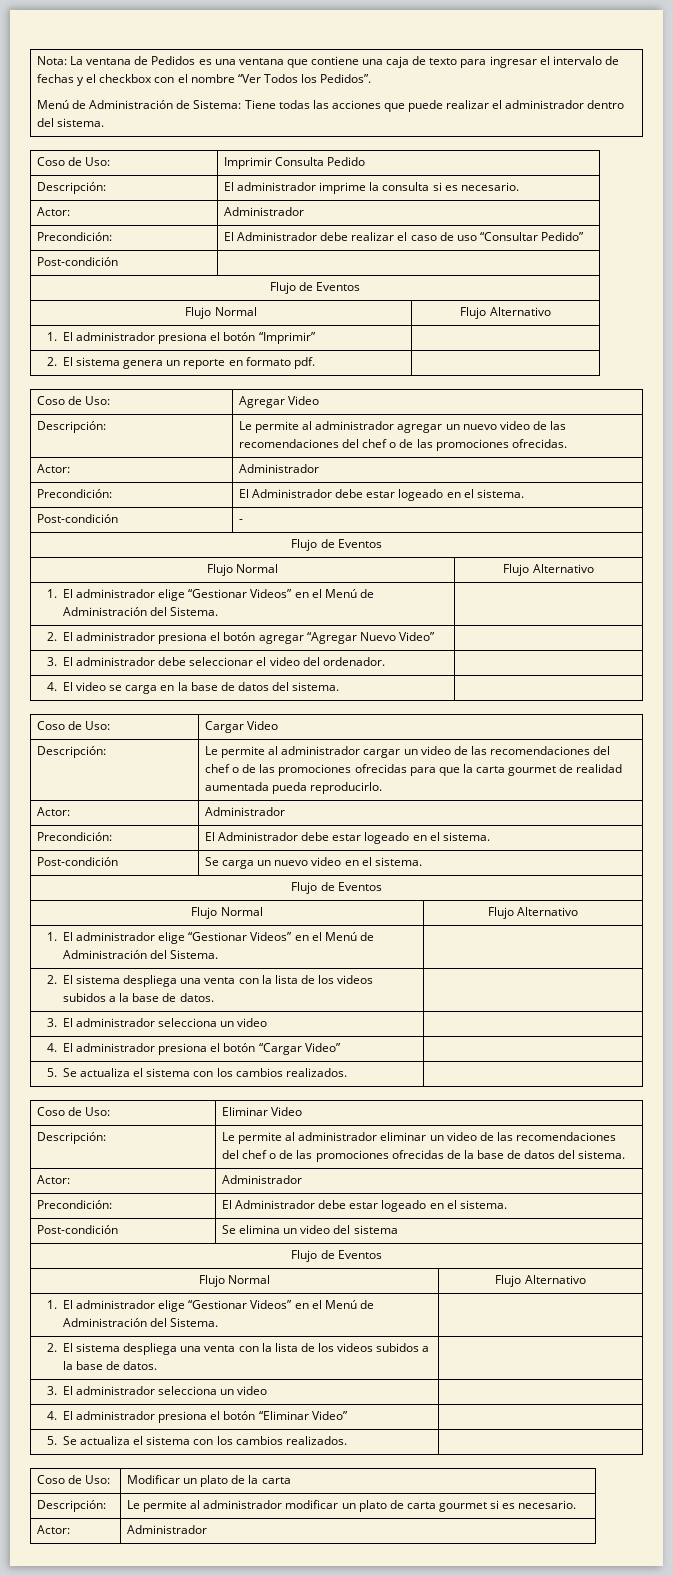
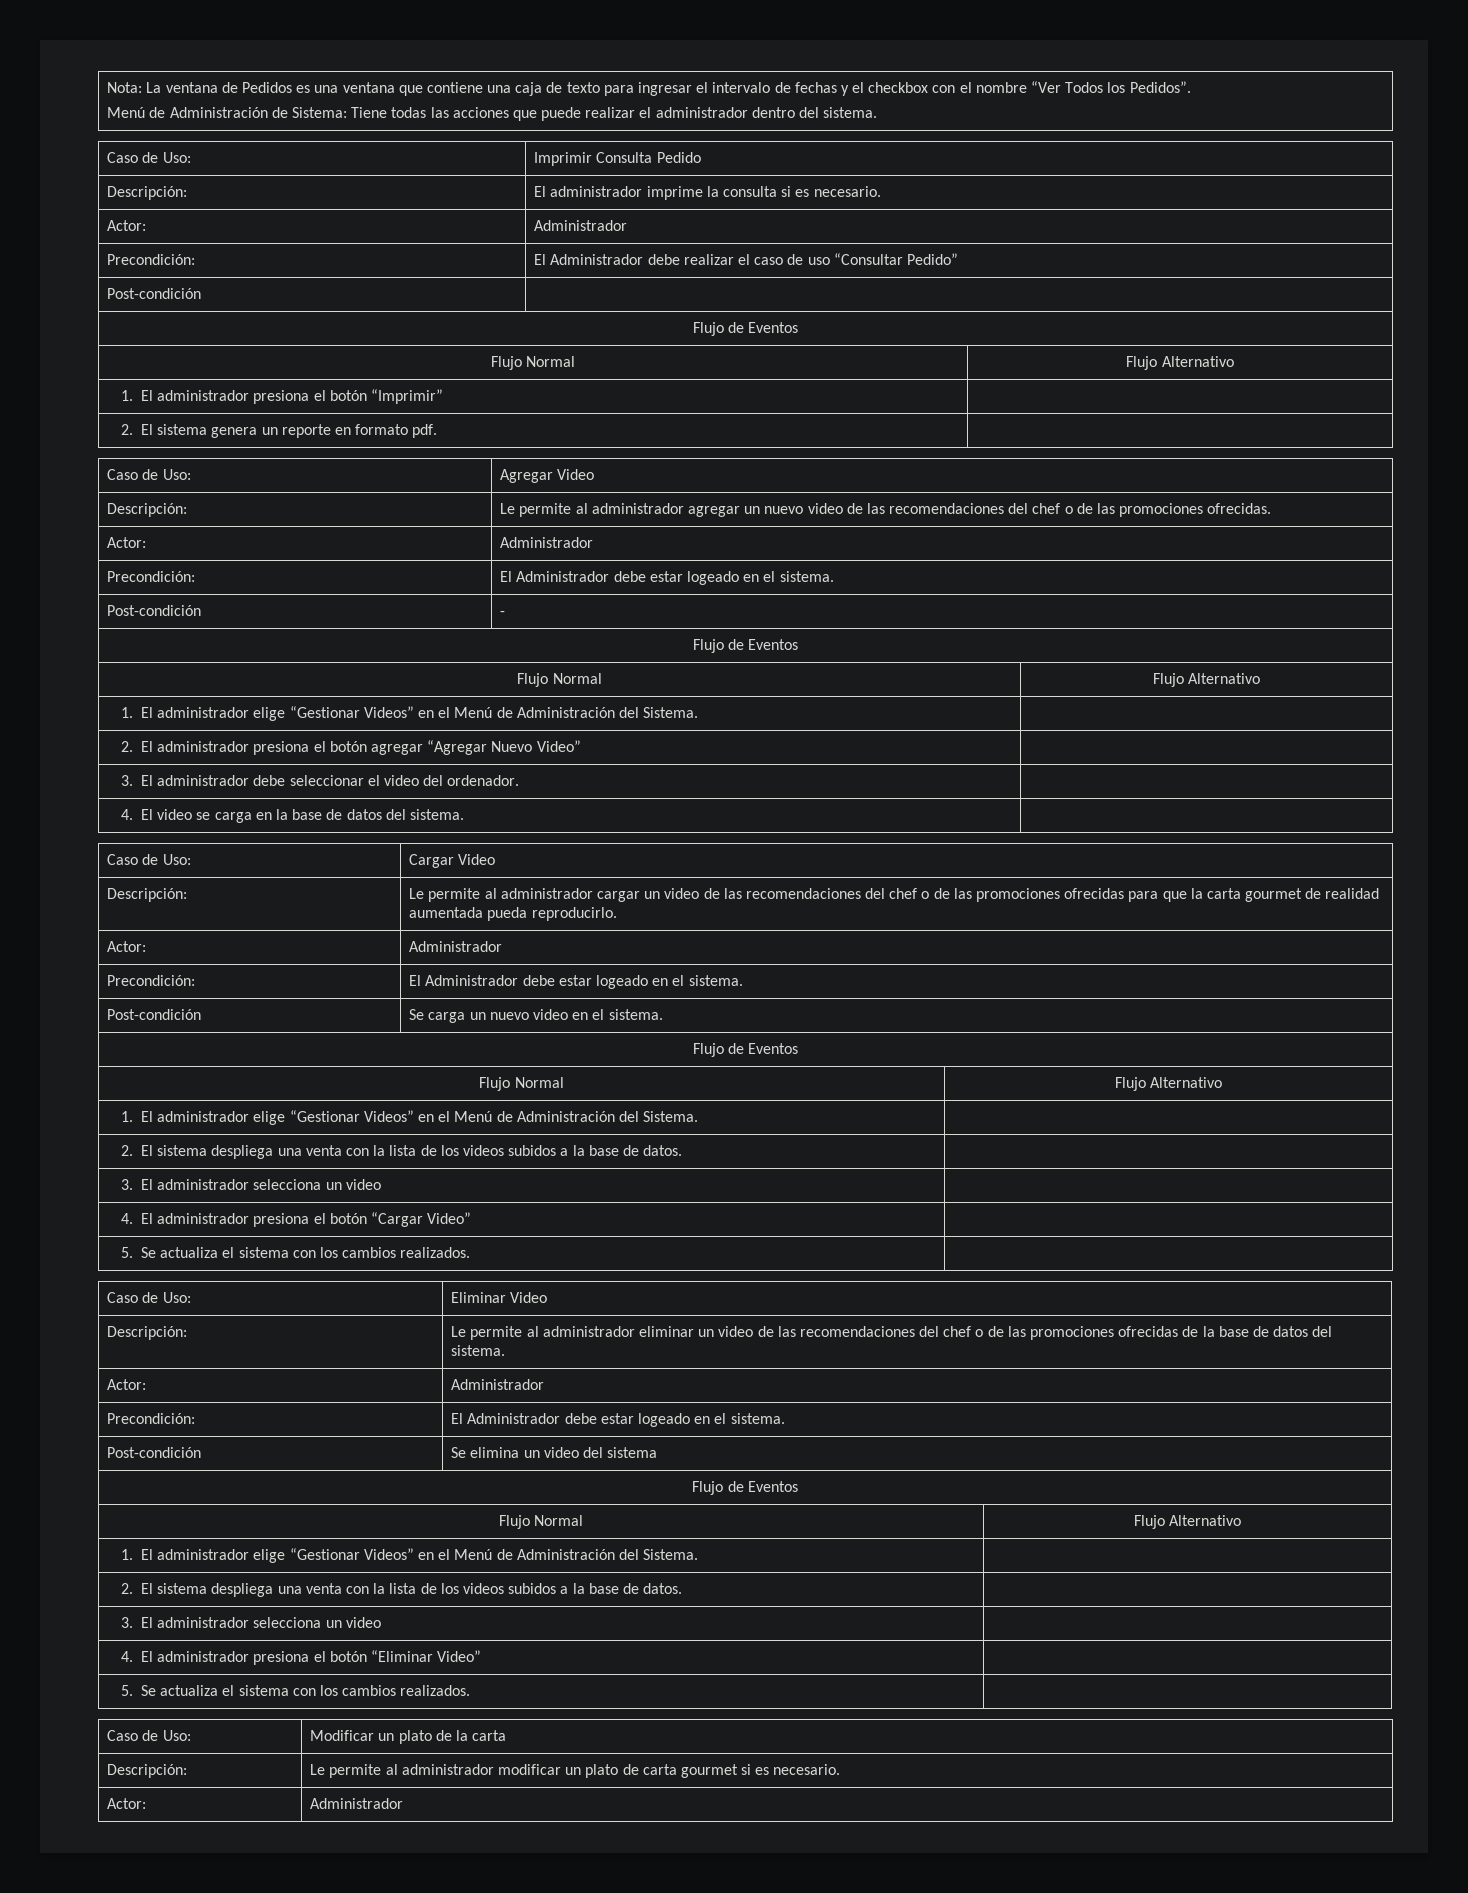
[37,157,66,166] Coso -> [107,152,139,163] Caso
[37,396,66,405] Coso -> [107,469,139,480] Caso
[37,721,66,730] Coso -> [107,854,139,865] Caso
[37,1107,66,1116] Coso -> [107,1292,139,1303] Caso
[37,1475,66,1484] Coso -> [107,1730,139,1741] Caso

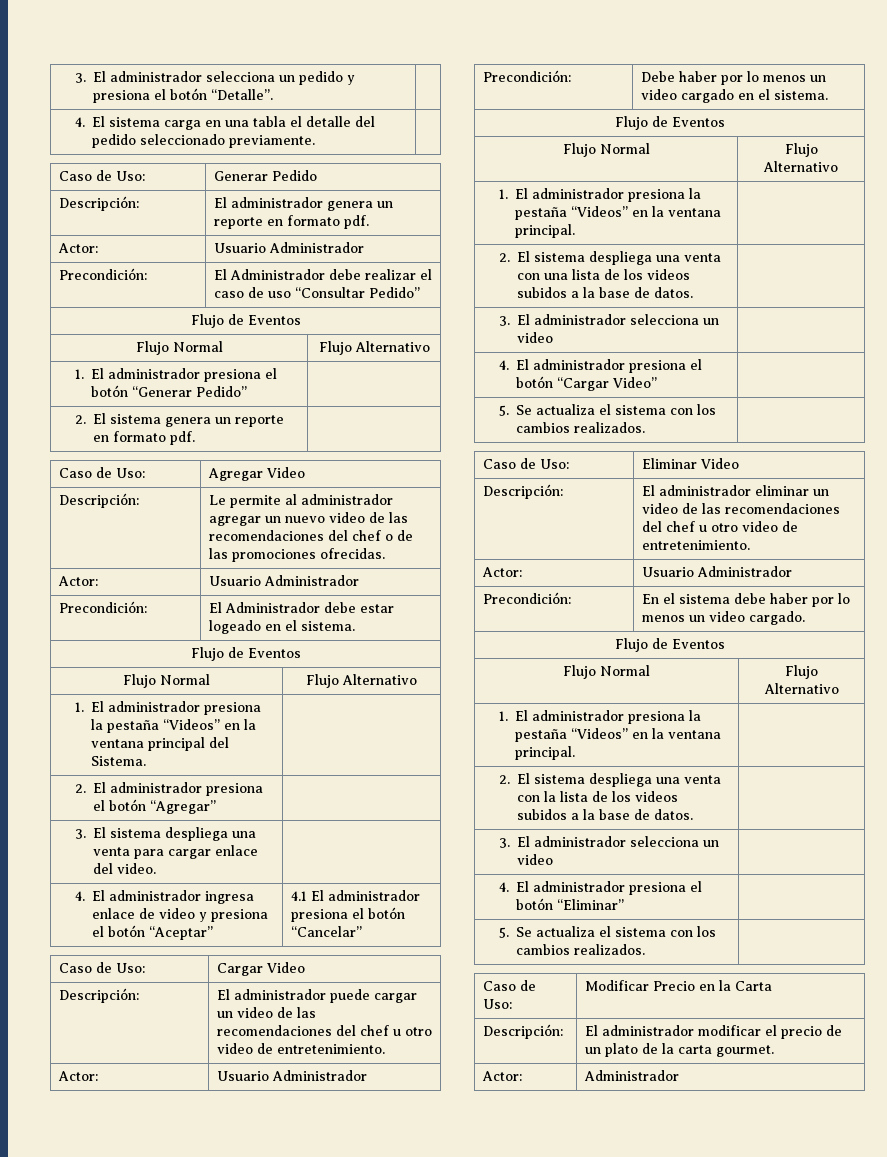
[107,81,1191,96] [107,107,878,121] [107,152,191,163] [534,152,653,166] Nota: La ventana de Pedidos es una ventana que contiene una caja de texto para ingresar el intervalo de fechas y el checkbox con el nombre “Ver Todos los Pedidos”. // Menú de Administración de Sistema: Tiene todas las acciones que puede realizar el administrador dentro del sistema. // Caso de Uso: | Imprimir Consulta -> [74,71,355,85] [92,88,273,103] [74,116,375,130] [91,134,315,148] [58,170,145,181] [213,171,268,181] 3. El administrador selecciona un pedido y presiona el botón “Detalle”. | // 4. El sistema carga en una tabla el detalle del pedido seleccionado previamente. | // Caso de Uso: | Generar
[646,186,881,200] [107,220,147,231] imprime la consulta si es necesario. // Actor: | -> [326,201,393,211] [213,215,369,229] [57,243,98,253] [213,243,266,253] genera un reporte en formato pdf. // Actor: | Usuario
[107,288,202,299] // Post-condición | -> (420, 292) none
[371,389,444,404] “Imprimir” -> [131,386,247,397] “Generar Pedido”
(147, 542) none -> [208,576,261,586] Usuario
[107,605,202,616] [500,611,506,616] [692,639,799,653] [517,673,602,687] [1152,673,1261,687] [121,706,699,721] [121,740,581,755] [121,775,520,786] [121,809,464,823] [107,854,191,865] [409,854,496,868] [107,888,188,902] [409,888,1380,902] [409,907,617,921] [107,941,147,952] [409,941,503,952] [107,975,196,986] [409,975,743,989] [107,1009,202,1020] [409,1009,663,1023] // Post-condición | - // Flujo de Eventos // Flujo Normal | Flujo Alternativo // 1. El administrador elige “Gestionar Videos” en el Menú de Administración del Sistema. | // 2. El administrador presiona el botón agregar “Agregar Nuevo Video” | // 3. El administrador debe seleccionar el video del ordenador. | // 4. El video se carga en la base de datos del sistema. | // Caso de Uso: | Cargar Video // Descripción: | Le permite al administrador cargar un video de las recomendaciones del chef o de las promociones ofrecidas para que la carta gourmet de realidad aumentada pueda reproducirlo. // Actor: | Administrador // Precondición: | El Administrador debe estar logeado en el sistema. // Post-condición | Se carga un nuevo video en el sistema. -> (355, 626) none
[253,1110,699,1125] [121,1145,386,1159] elige “Gestionar Videos” en el Menú de Administración del Sistema. | // 2. El sistema despliega una venta con la -> [203,702,261,715] [90,719,256,733] [90,737,229,751] [90,756,146,766] [74,782,263,796] [92,799,216,814] [74,827,256,841] [92,845,258,859] [92,863,156,874] [74,890,254,904] [91,908,268,922] [91,925,213,940] [290,890,420,901] [290,907,405,922] [290,926,362,937] [58,962,145,973] [216,962,305,976] [58,988,139,1003] [216,989,417,1003] [216,1007,316,1018] [216,1025,432,1036] [216,1043,385,1054] [57,1071,98,1081] [216,1070,367,1081] [482,70,571,82] [640,71,826,85] [640,89,828,103] [614,116,725,130] [562,143,650,157] [784,143,818,157] [763,161,838,172] [498,188,701,202] [514,206,721,220] [514,224,575,238] [498,251,721,265] [516,273,568,280] presiona la pestaña “Videos” en la ventana principal del Sistema. | // 2. El administrador presiona el botón “Agregar” | // 3. El sistema despliega una venta para cargar enlace del video. | // 4. El administrador ingresa enlace de video y presiona el botón “Aceptar” | 4.1 El administrador presiona el botón “Cancelar” // Caso de Uso: | Cargar Video // Descripción: | El administrador puede cargar un video de las recomendaciones del chef u otro video de entretenimiento. // Actor: | Usuario Administrador // Precondición: | Debe haber por lo menos un video cargado en el sistema. // Flujo de Eventos // Flujo Normal | Flujo Alternativo // 1. El administrador presiona la pestaña “Videos” en la ventana principal. | // 2. El sistema despliega una venta con una
[451,1326,539,1340] Le permite al -> [641,485,655,496] El
[975,1326,1333,1340] [451,1345,506,1356] [107,1379,147,1390] [451,1379,545,1390] [107,1413,196,1424] [451,1413,785,1427] [107,1447,202,1458] [451,1447,658,1458] o de las promociones ofrecidas de la base de datos del sistema. // Actor: | Administrador // Precondición: | El Administrador debe estar logeado en el sistema. // Post-condición | Se elimina un video del sistema -> [698,521,798,532] [641,540,750,550] [481,567,522,577] [641,566,792,577] [482,592,571,604] [641,593,850,607] [641,611,805,625] u otro video de entretenimiento. // Actor: | Usuario Administrador // Precondición: | En el sistema debe haber por lo menos un video cargado.
[253,1548,699,1563] elige “Gestionar Videos” en el Menú de Administración del Sistema. -> [627,710,701,724] [514,728,721,742] [514,746,575,760] presiona la pestaña “Videos” en la ventana principal.
[371,1650,482,1662] “Eliminar Video” -> [556,899,624,910] “Eliminar”
(375, 1735) none -> [652,980,772,991] [482,1024,563,1039] [584,1025,842,1039] Precio en la Carta // Descripción: | El administrador modificar el precio de
[107,1764,188,1778] [310,1764,841,1778] // Descripción: | Le permite al administrador modificar un plato de carta gourmet si es necesario. -> [715,1045,774,1057] gourmet.

